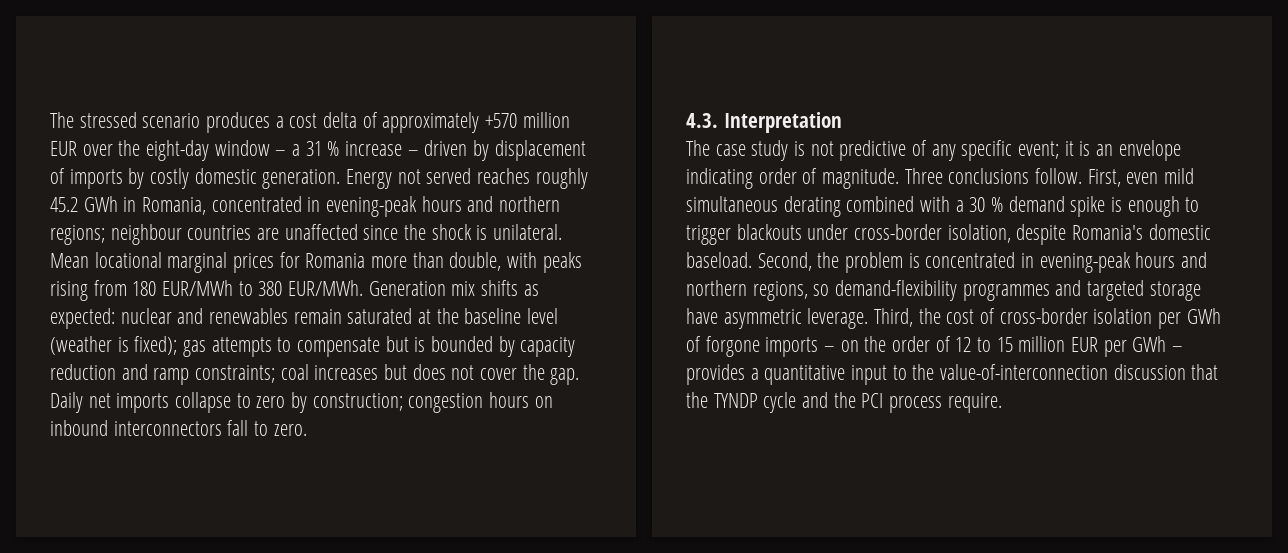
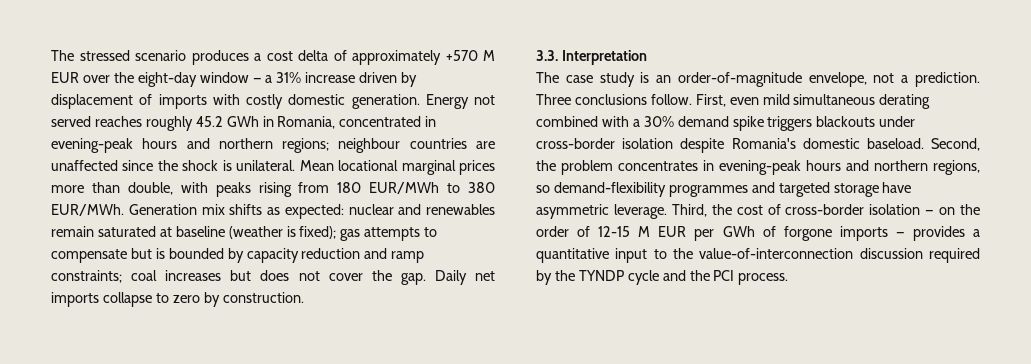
[522,112,570,128] million -> [483,50,495,61] M
[275,141,419,156] – a 31 % increase – -> [252,72,356,83] — a 31% increase
[128,168,145,189] by -> [212,94,240,105] with
[279,252,366,268] for Romania -> (496, 167) none
[436,308,559,324] the baseline level -> [175,226,225,237] baseline
[312,392,553,413] [50,420,307,436] [686,113,718,128] construction; congestion hours on inbound interconnectors fall to zero. // 4.3. -> [222,292,304,303] [536,50,558,61] construction. // 3.3.
[810,140,1181,161] [686,168,900,189] not predictive of any specific event; it is an envelope indicating order of magnitude. -> [656,72,980,87] an order-of-magnitude envelope, not a prediction.
[969,196,1200,217] [686,225,731,245] 30 % demand spike is enough to trigger -> [643,116,813,131] 30% demand spike triggers
[947,224,1011,243] isolation, -> [622,138,674,149] isolation
[908,252,1016,268] is concentrated -> [618,161,698,171] concentrates
(1153, 316) none -> [925,204,980,215] [536,226,687,237] — on the order of 12-15 M EUR
[824,336,1184,357] – on the order of 12 to 15 million EUR per GWh – -> [895,232,905,237] —
[1191,364,1219,380] that -> [929,248,980,263] [536,270,552,285] required by
[889,393,1002,413] process require. -> [738,273,789,285] process.

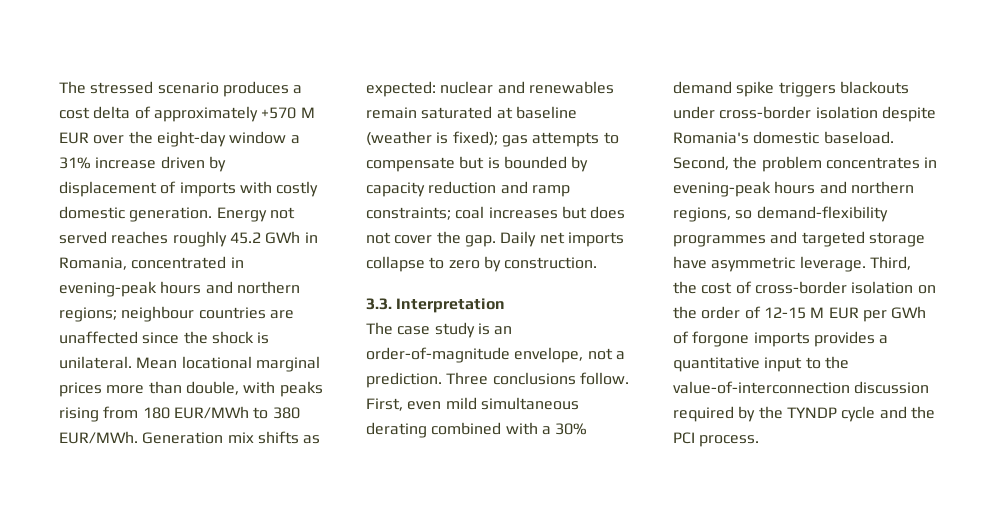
[252,78,262,83] — -> (287, 137) none
[925,210,935,215] — -> (914, 287) none
[895,232,905,237] — -> (810, 339) none

